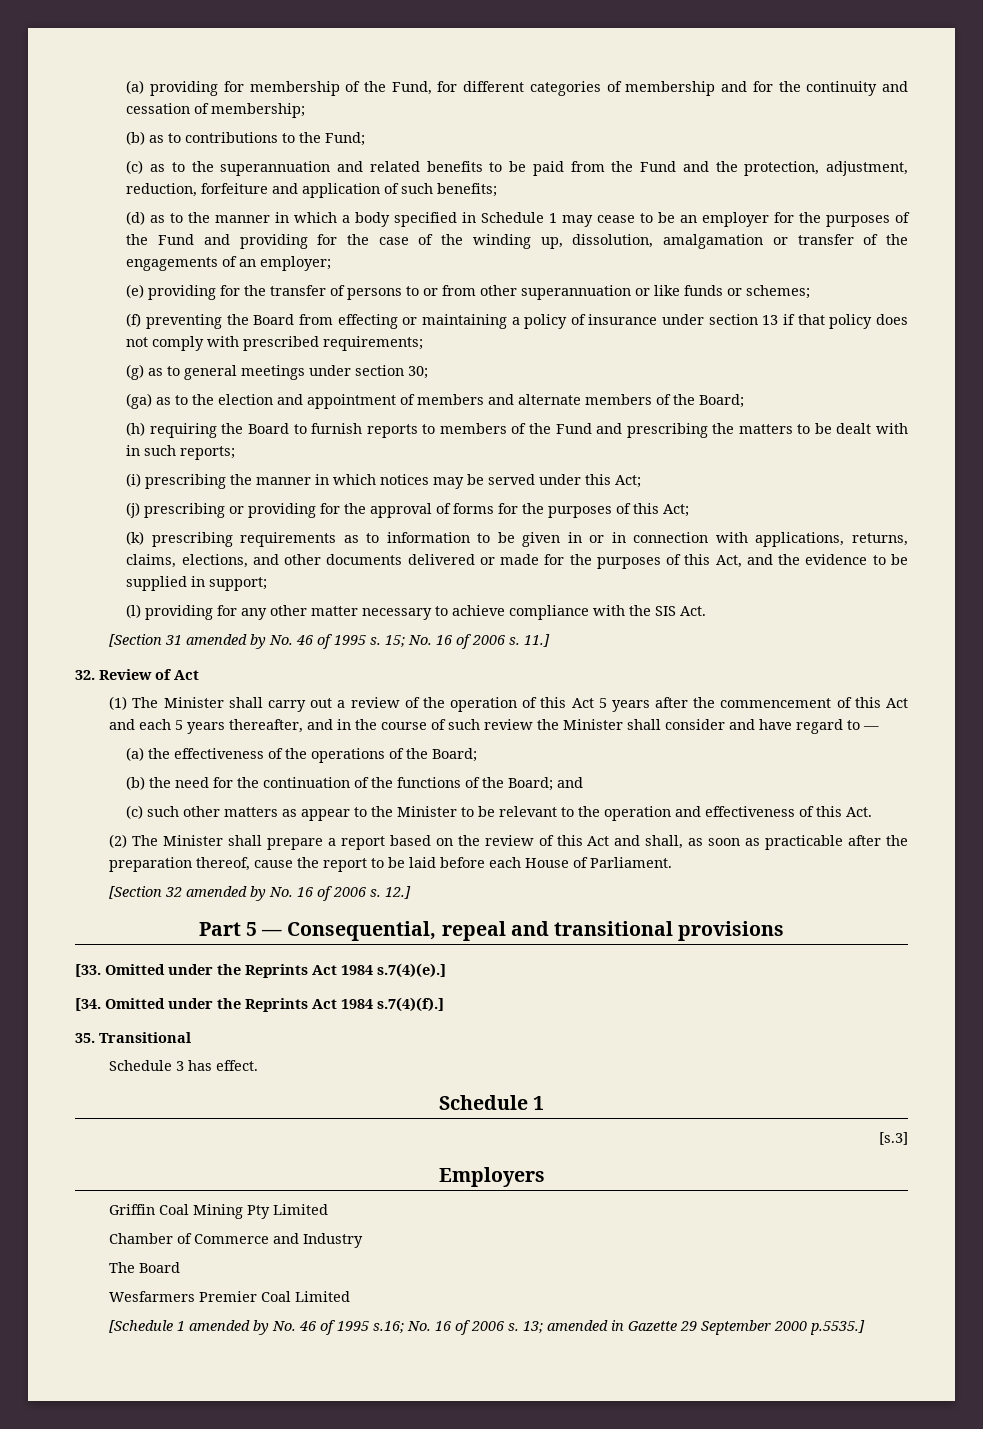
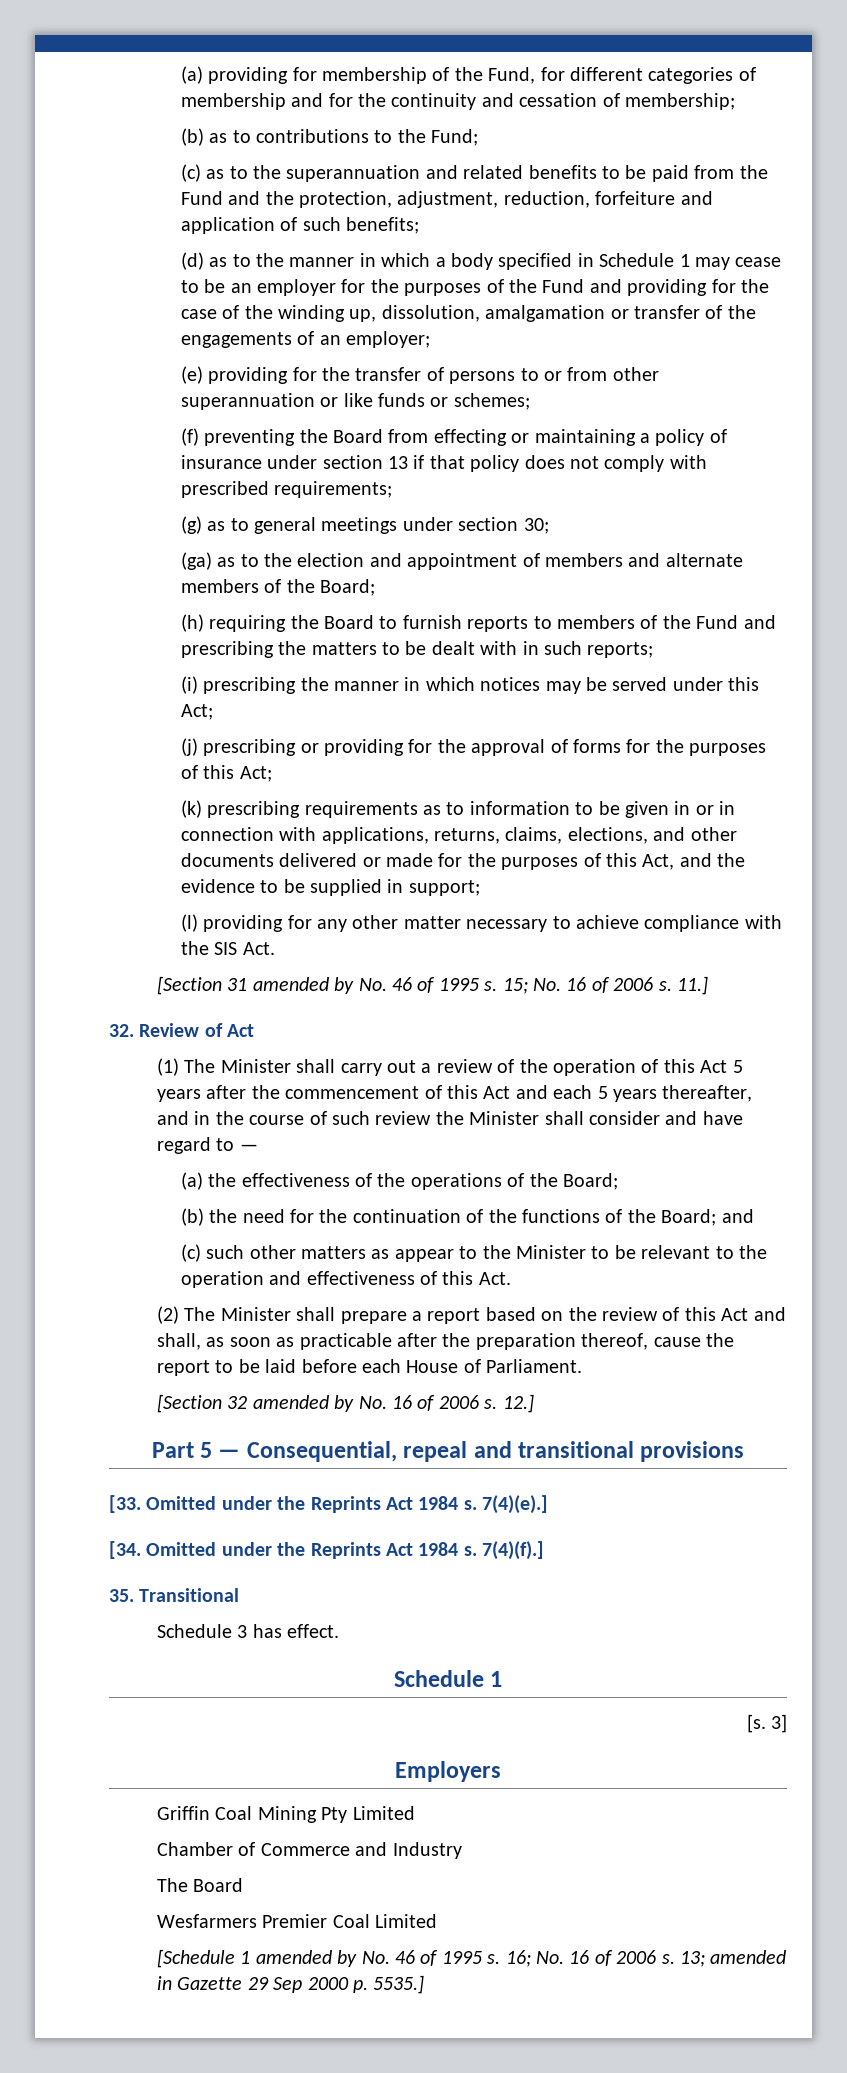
[377,963,446,978] s.7(4)(e).] -> [463,1495,549,1514] s. 7(4)(e).]
[377,997,444,1012] s.7(4)(f).] -> [463,1541,545,1560] s. 7(4)(f).]
[879,1132,908,1145] [s.3] -> [746,1714,787,1733] [s. 3]
[373,1321,405,1333] s.16; -> [487,1950,531,1967] s. 16;
[701,1320,866,1335] September 2000 p.5535.] -> [273,1975,425,1994] Sep 2000 p. 5535.]

